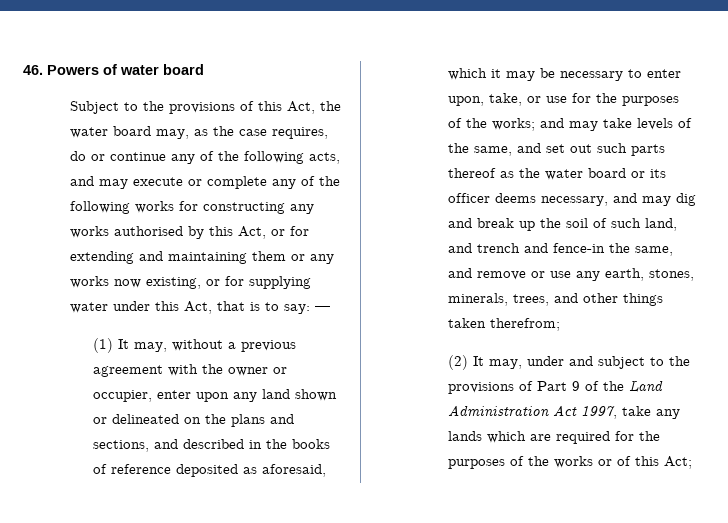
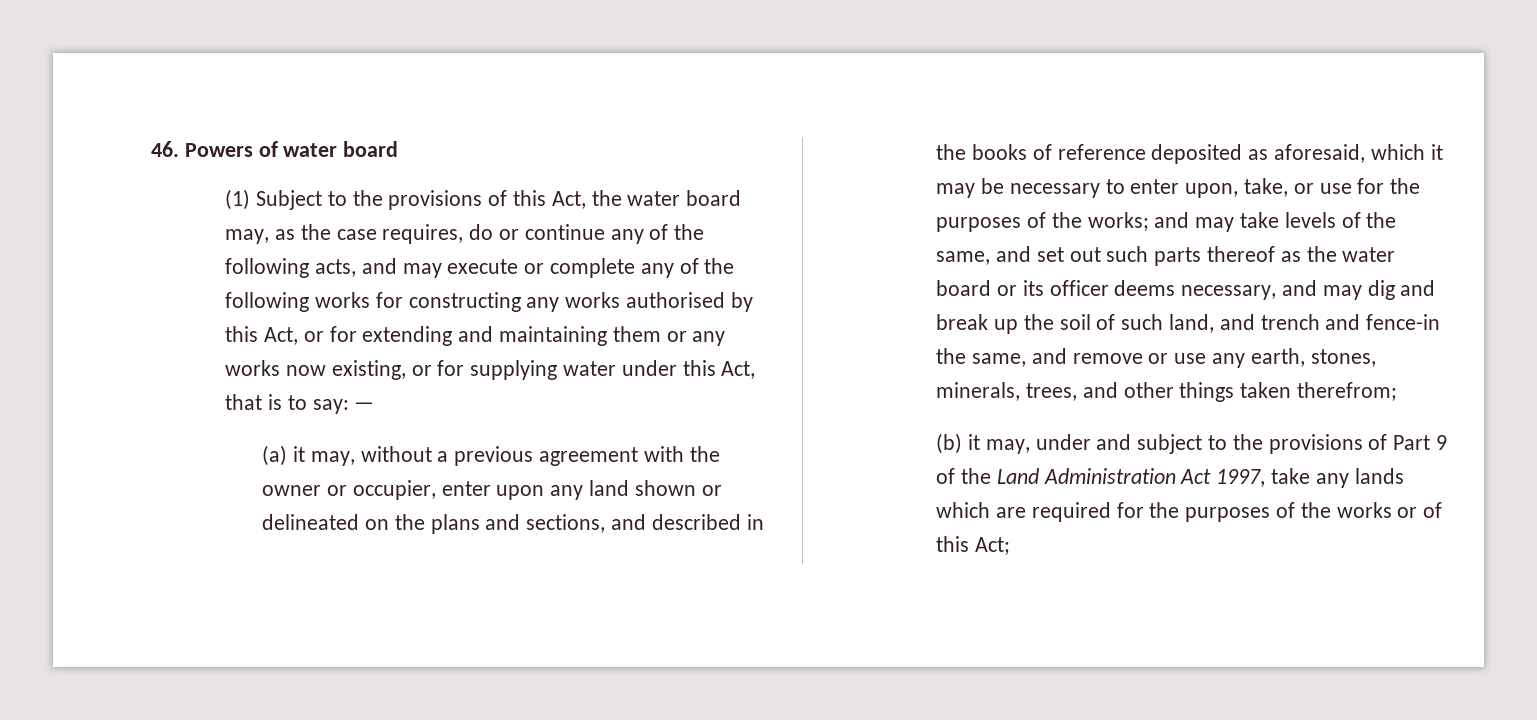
(204, 69) none -> [225,189,251,210] (1)
[92,338,129,353] (1) It -> [262,445,306,466] (a) it
[447,355,484,370] (2) It -> [936,433,981,454] (b) it

